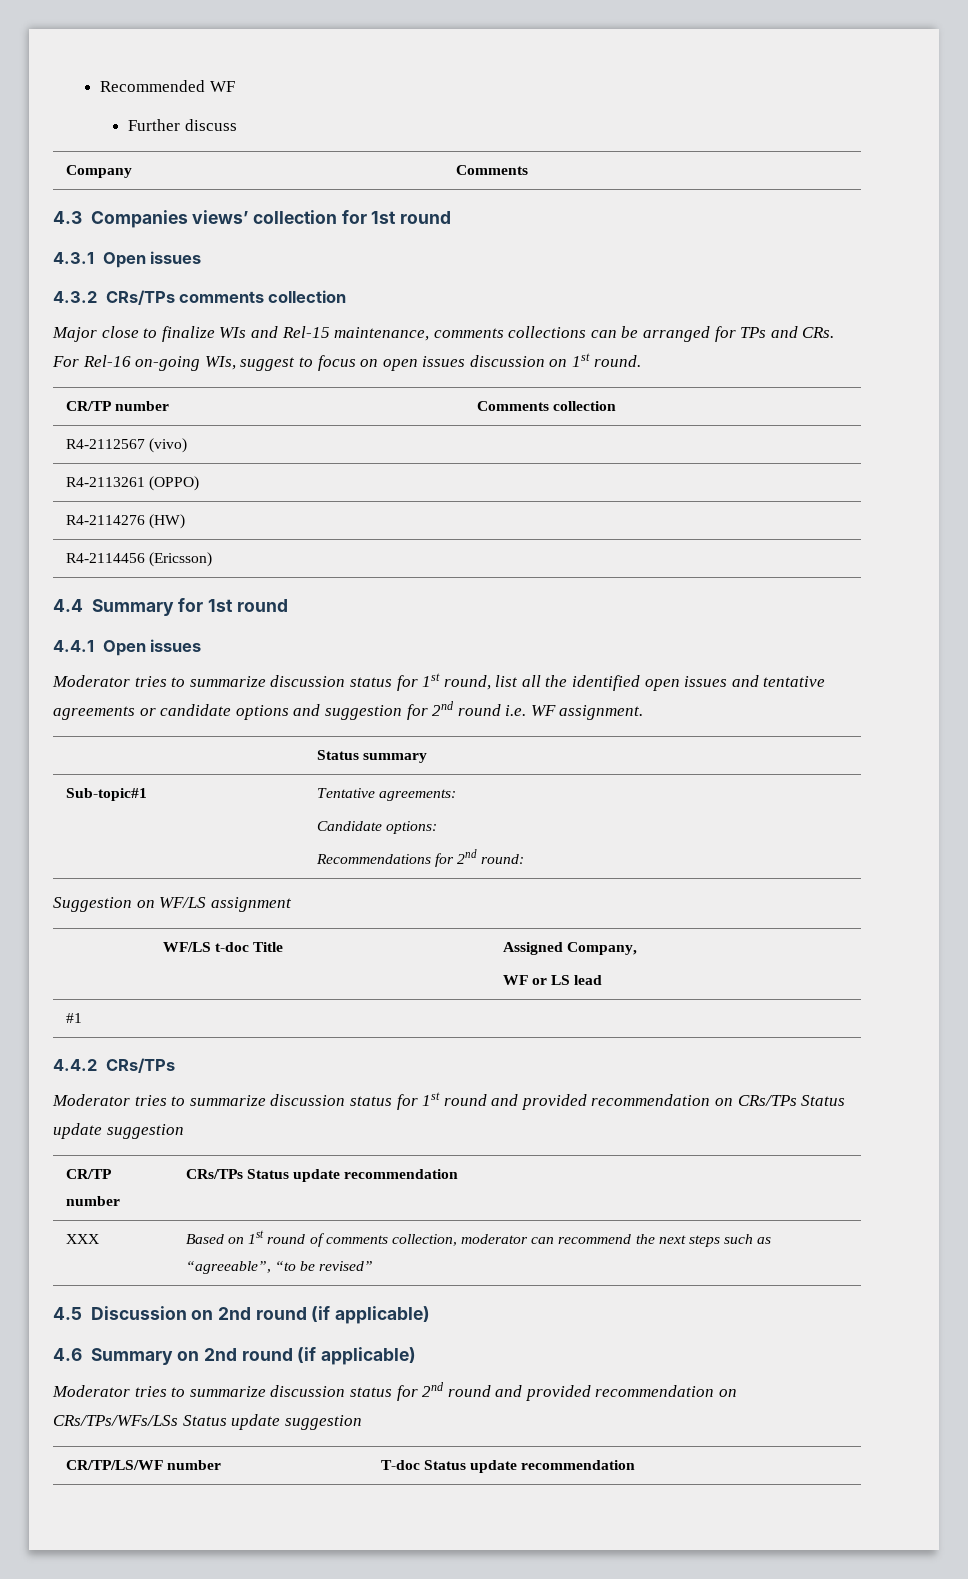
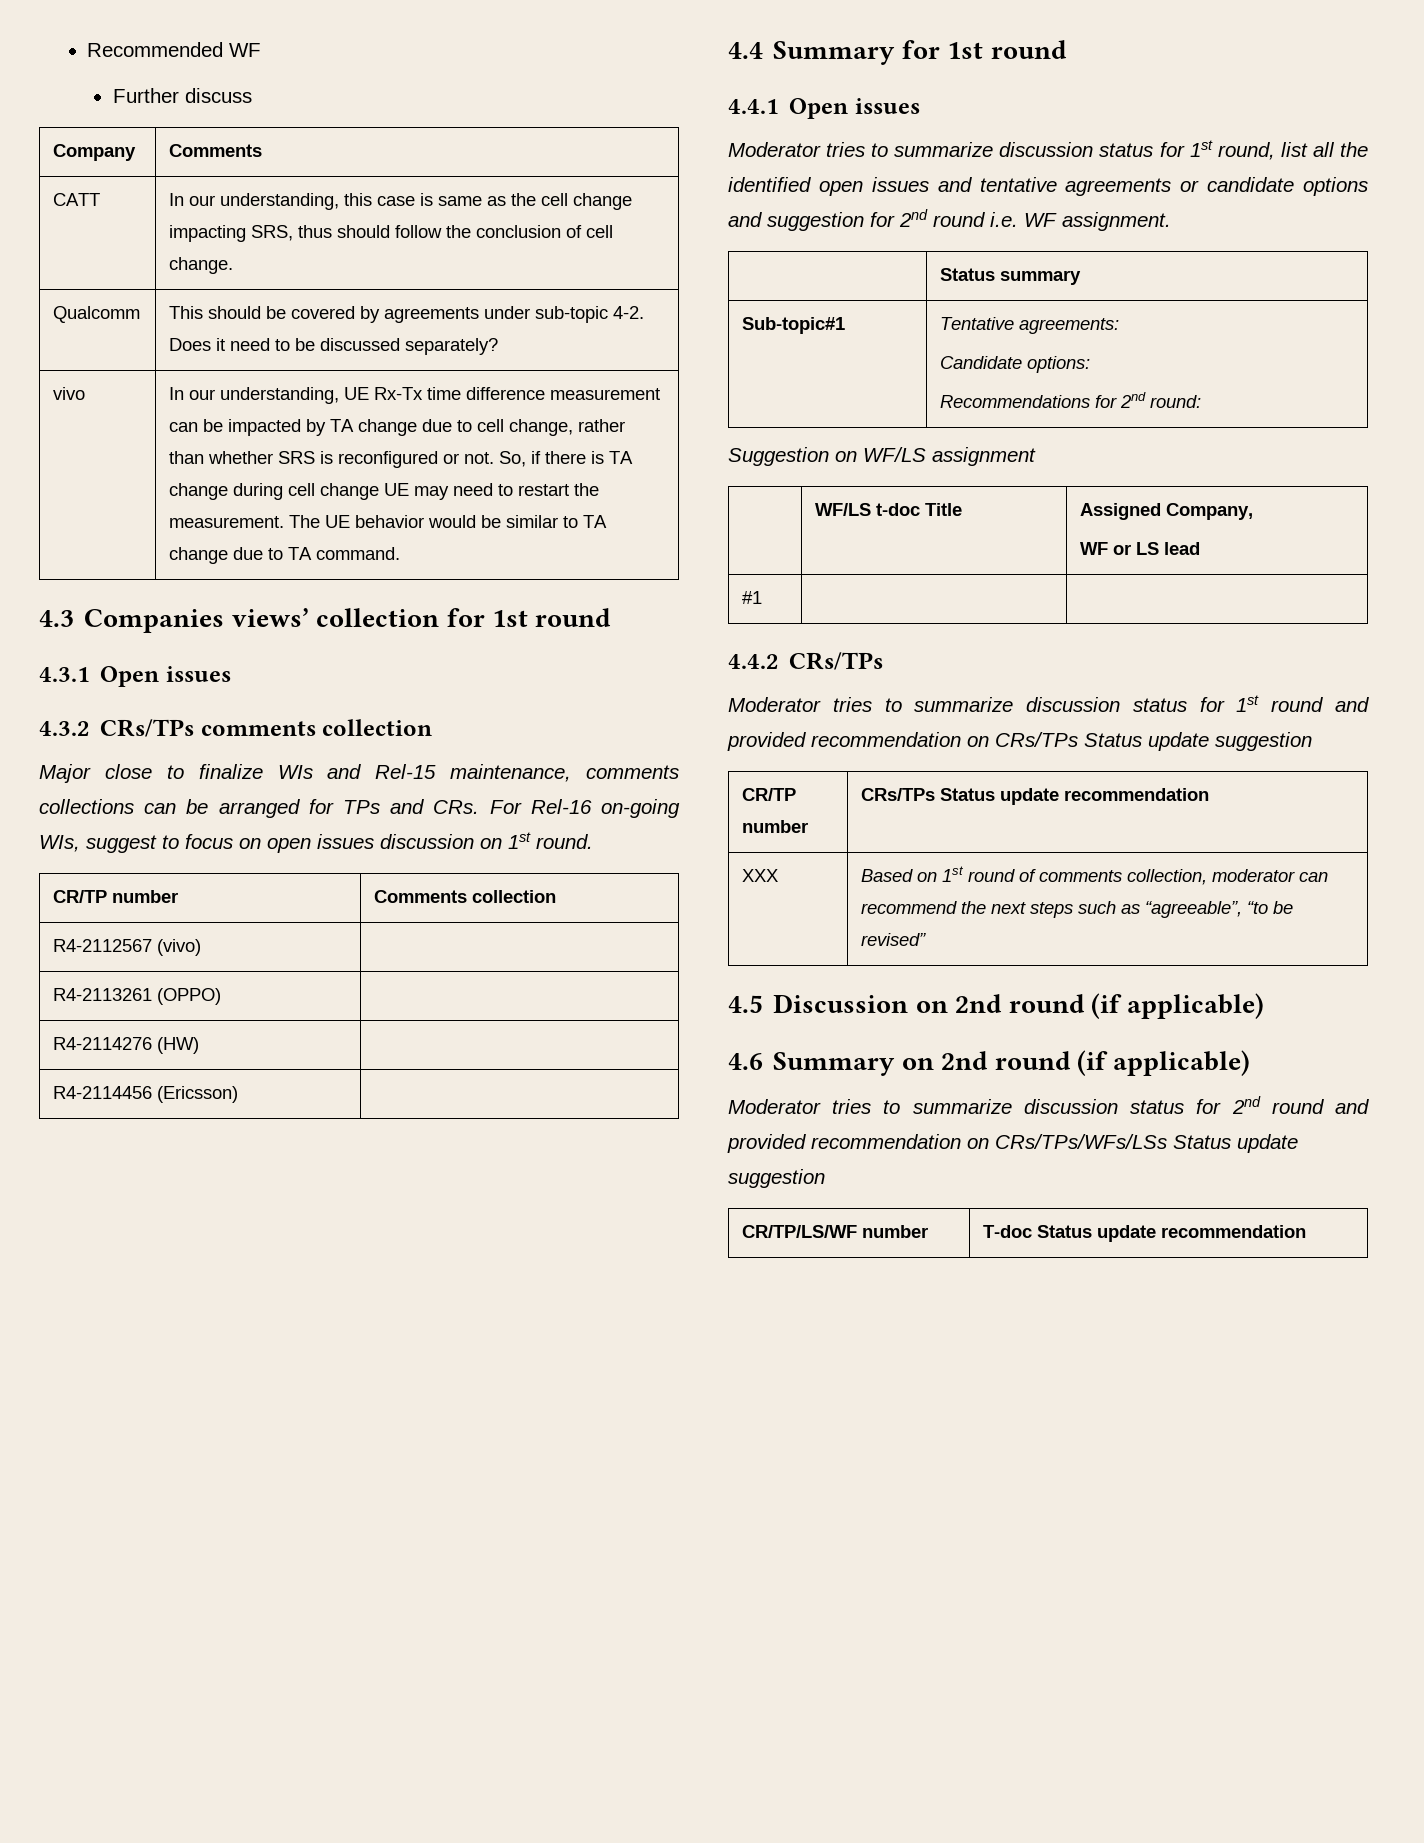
(528, 170) none -> [53,193,101,206] [169,193,633,210] [169,225,614,242] [169,257,234,274] [53,306,141,323] [169,306,645,323] [169,338,499,355] [53,387,86,400] [169,387,661,404] [169,419,626,436] [169,451,634,468] [169,483,600,500] [169,515,608,528] [169,547,401,564] // CATT | In our understanding, this case is same as the cell change impacting SRS, thus should follow the conclusion of cell change. // Qualcomm | This should be covered by agreements under sub-topic 4-2. Does it need to be discussed separately? // vivo | In our understanding, UE Rx-Tx time difference measurement can be impacted by TA change due to cell change, rather than whether SRS is reconfigured or not. So, if there is TA change during cell change UE may need to restart the measurement. The UE behavior would be similar to TA change due to TA command.

